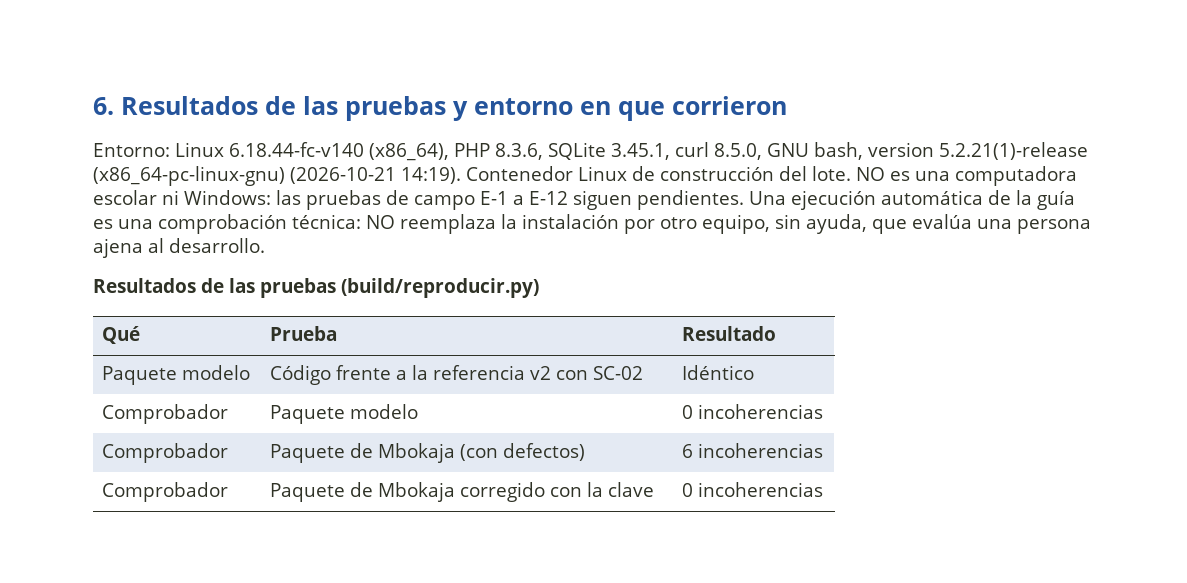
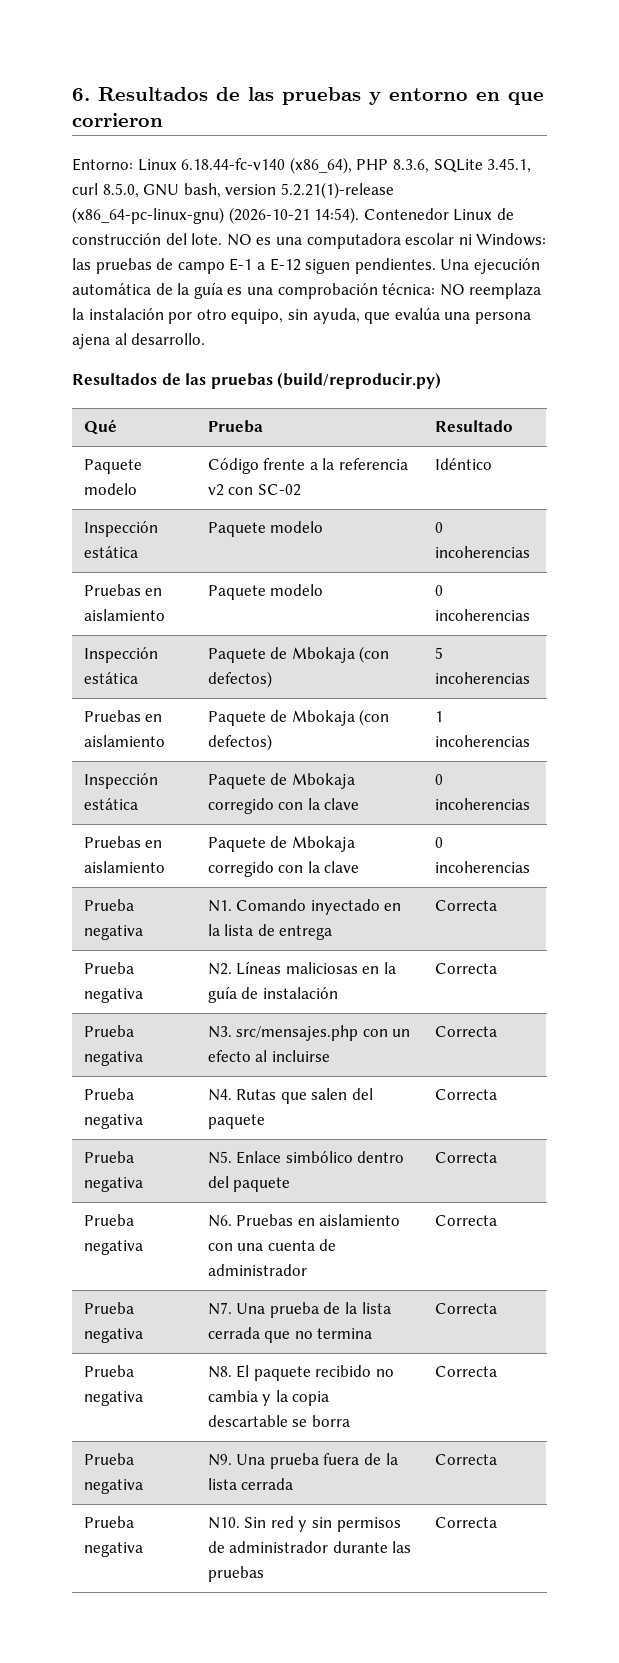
[401,167,461,184] 14:19). -> [314,207,360,224] 14:54).
[102,404,229,424] [270,404,419,424] [682,404,824,419] [102,443,229,463] [270,443,586,463] [682,443,824,458] [102,482,229,502] [270,482,655,502] [682,482,824,497] Comprobador | Paquete modelo | 0 incoherencias // Comprobador | Paquete de Mbokaja (con defectos) | 6 incoherencias // Comprobador | Paquete de Mbokaja corregido con la clave | 0 incoherencias -> [83,521,158,537] [83,546,138,558] [207,521,324,537] [434,522,443,533] [434,546,530,558] [83,584,163,596] [83,609,165,621] [207,584,324,600] [434,585,443,596] [434,609,530,621] [83,647,158,663] [83,672,138,684] [207,646,390,663] [207,671,272,688] [434,647,443,659] [434,672,530,684] [83,710,163,722] [83,735,165,747] [207,709,390,726] [207,734,272,751] [434,711,443,722] [434,735,530,747] [83,773,158,789] [83,798,138,810] [207,773,355,789] [207,798,360,814] [434,774,443,785] [434,798,530,810] [83,836,163,848] [83,861,165,873] [207,836,355,852] [207,861,360,877] [434,837,443,848] [434,861,530,873] [83,899,134,911] [83,925,143,940] [207,899,402,915] [207,924,333,940] [434,900,497,911] [83,962,134,974] [83,988,143,1003] [207,961,396,975] [207,986,338,1003] [434,963,497,974] [83,1025,134,1037] [83,1051,143,1066] [207,1025,411,1041] [207,1050,330,1062] [434,1026,497,1037] [83,1088,134,1100] [83,1114,143,1129] [207,1088,373,1104] [207,1114,265,1129] [434,1089,497,1100] [83,1151,134,1163] [83,1177,143,1192] [207,1151,405,1164] [207,1176,291,1192] [434,1152,497,1163] [83,1214,134,1226] [83,1240,143,1255] [207,1214,401,1227] [207,1239,337,1251] [207,1264,307,1276] [434,1215,497,1226] [83,1302,134,1314] [83,1328,143,1343] [207,1302,391,1318] [207,1327,373,1343] [434,1303,497,1314] [83,1365,134,1377] [83,1391,143,1406] [207,1365,394,1381] [207,1390,330,1406] [207,1415,350,1427] [434,1366,497,1377] [83,1453,134,1465] [83,1479,143,1494] [207,1453,398,1469] [207,1478,294,1490] [434,1454,497,1465] [83,1516,134,1528] [83,1542,143,1557] [207,1516,401,1532] [207,1541,412,1553] [207,1566,264,1582] [434,1517,497,1528] Inspección estática | Paquete modelo | 0 incoherencias // Pruebas en aislamiento | Paquete modelo | 0 incoherencias // Inspección estática | Paquete de Mbokaja (con defectos) | 5 incoherencias // Pruebas en aislamiento | Paquete de Mbokaja (con defectos) | 1 incoherencias // Inspección estática | Paquete de Mbokaja corregido con la clave | 0 incoherencias // Pruebas en aislamiento | Paquete de Mbokaja corregido con la clave | 0 incoherencias // Prueba negativa | N1. Comando inyectado en la lista de entrega | Correcta // Prueba negativa | N2. Líneas maliciosas en la guía de instalación | Correcta // Prueba negativa | N3. src/mensajes.php con un efecto al incluirse | Correcta // Prueba negativa | N4. Rutas que salen del paquete | Correcta // Prueba negativa | N5. Enlace simbólico dentro del paquete | Correcta // Prueba negativa | N6. Pruebas en aislamiento con una cuenta de administrador | Correcta // Prueba negativa | N7. Una prueba de la lista cerrada que no termina | Correcta // Prueba negativa | N8. El paquete recibido no cambia y la copia descartable se borra | Correcta // Prueba negativa | N9. Una prueba fuera de la lista cerrada | Correcta // Prueba negativa | N10. Sin red y sin permisos de administrador durante las pruebas | Correcta

